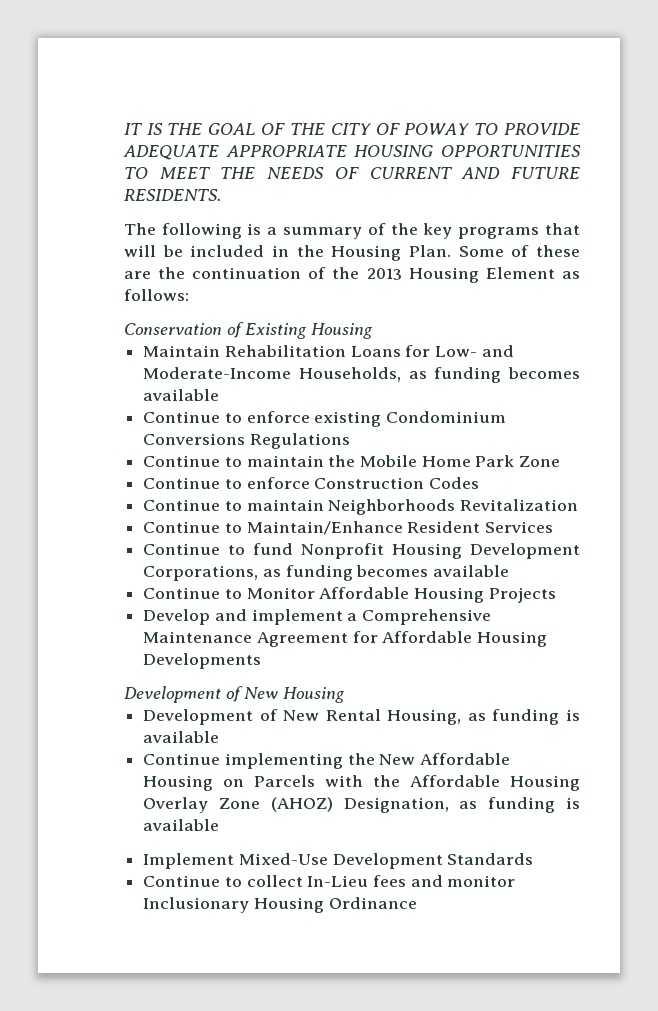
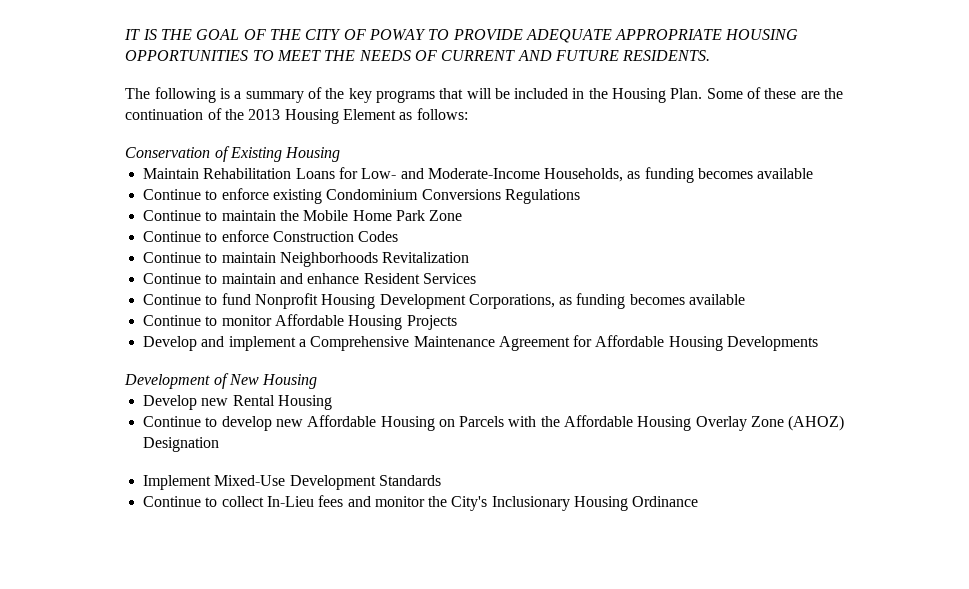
[246,521,403,535] Maintain/Enhance -> [221,273,360,284] maintain and enhance
[246,587,315,599] Monitor -> [221,315,272,326] monitor
[143,709,580,725] [143,731,220,743] [143,753,416,769] Development of New Rental Housing, as funding is available // Continue implementing the New -> [142,395,332,410] [142,416,303,431] Develop new Rental Housing // Continue to develop new
[343,797,580,813] [143,819,220,831] Designation, as funding is available -> [142,437,219,452] Designation
(516, 881) none -> [428,496,488,511] the City's

